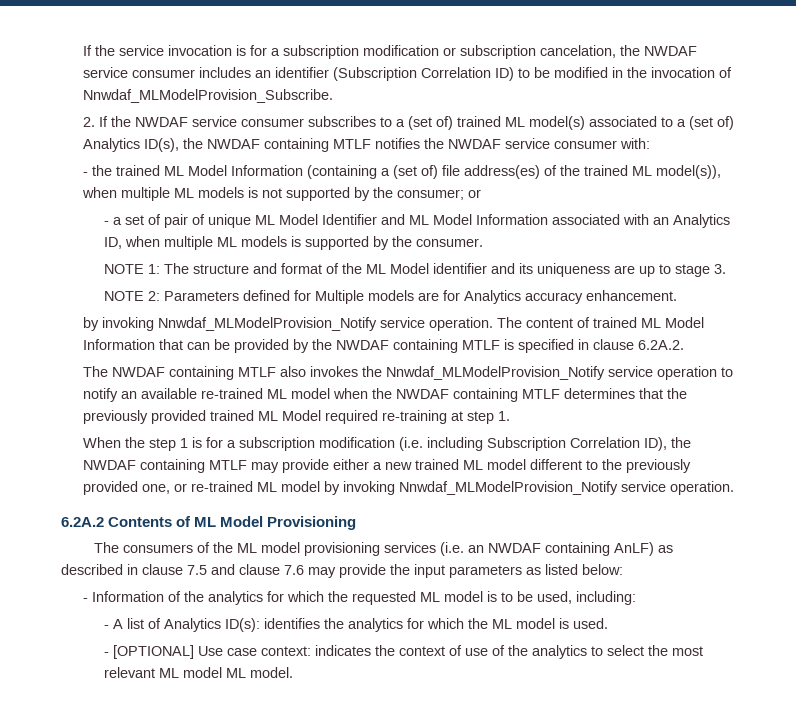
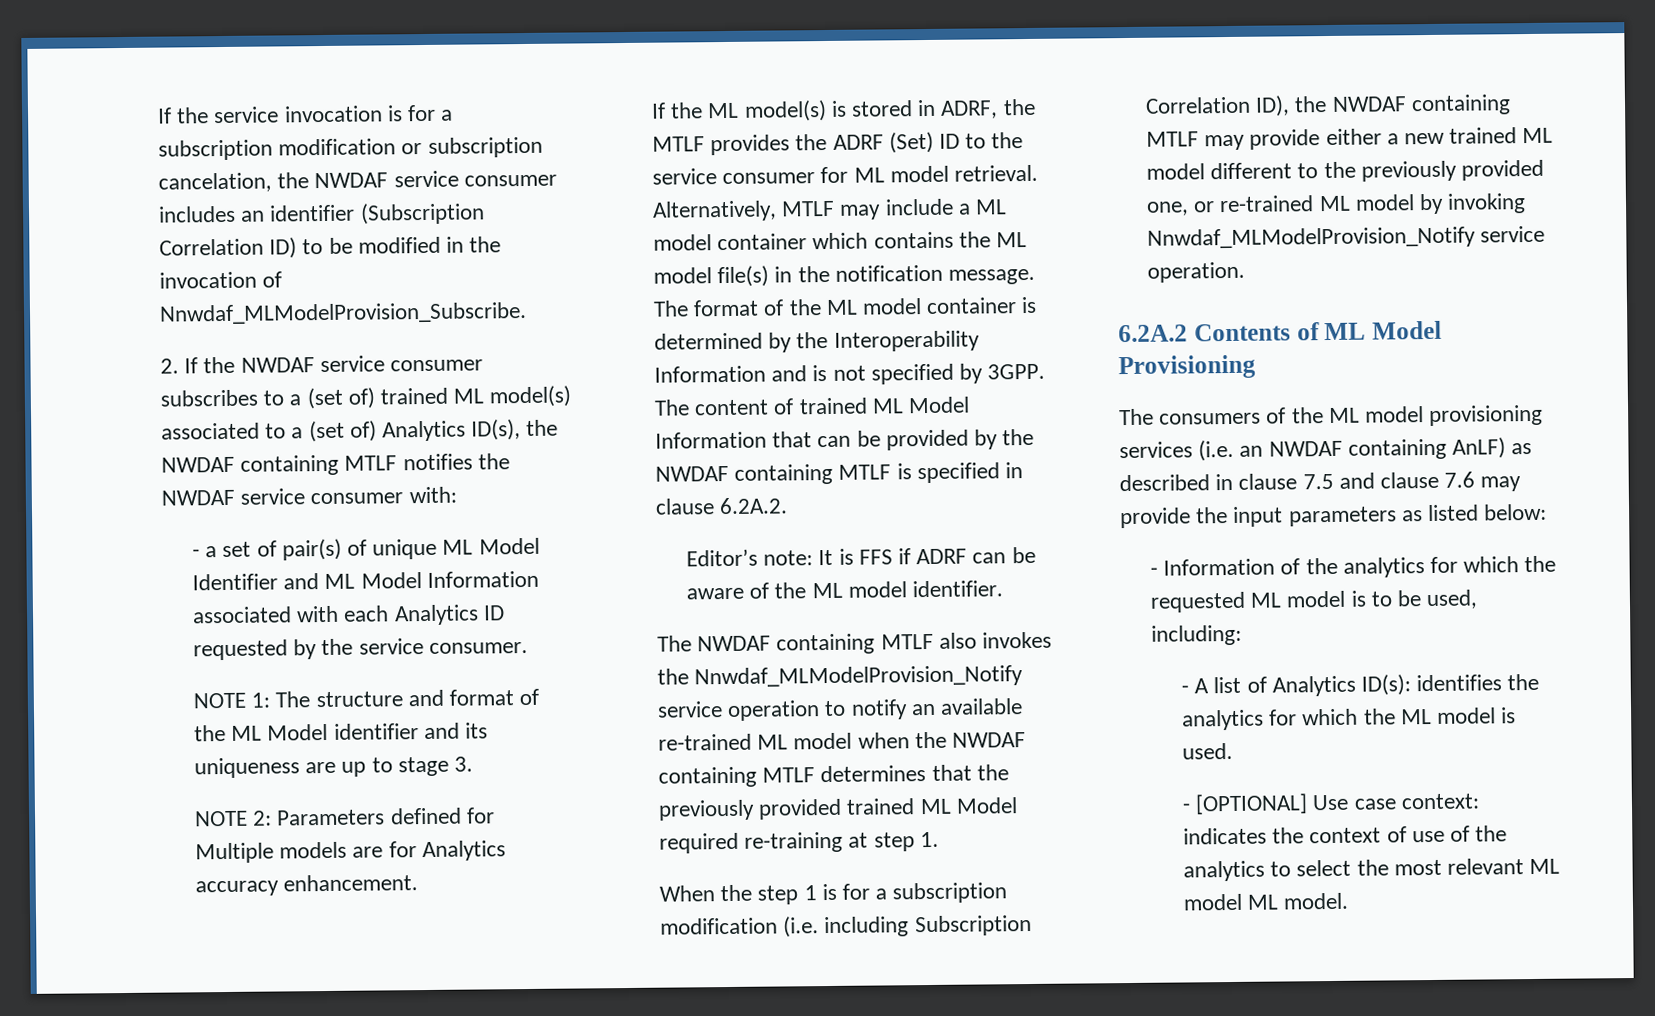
[82,165,721,179] [81,187,481,201] // - the trained ML Model Information (containing a (set of) file address(es) of the trained ML model(s)), when multiple ML models is not supported by the consumer; or -> (457, 495) none
[164,214,189,228] pair -> [281,538,342,561] pair(s)
[653,214,731,228] [104,236,413,250] an Analytics ID, when multiple ML models is supported by the -> [343,604,505,626] [192,638,424,661] each Analytics ID requested by the service
[82,317,493,331] by invoking Nnwdaf_MLModelProvision_Notify service operation. -> [650,98,1036,122] [651,131,1024,156] [651,164,1038,185] [651,198,1007,222] [652,231,1027,251] [652,264,1035,288] [652,296,1038,317] [653,330,980,353] [653,363,1046,385] If the ML model(s) is stored in ADRF, the MTLF provides the ADRF (Set) ID to the service consumer for ML model retrieval. Alternatively, MTLF may include a ML model container which contains the ML model file(s) in the notification message. The format of the ML model container is determined by the Interoperability Information and is not specified by 3GPP.
(684, 345) none -> [685,546,1036,567] [685,580,1003,600] // Editor’s note: It is FFS if ADRF can be aware of the ML model identifier.

